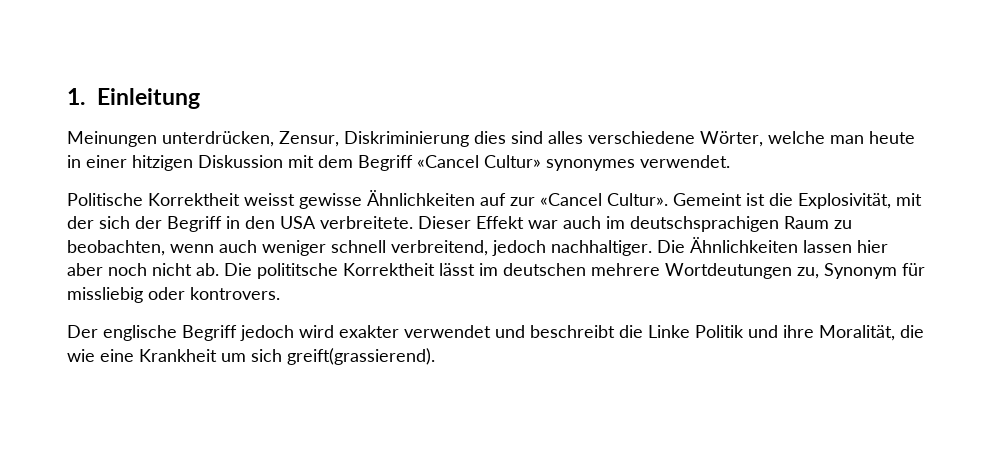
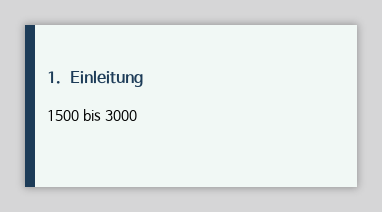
[67,131,915,147] [67,155,730,171] [67,190,922,209] [67,216,852,232] [67,237,888,256] [67,263,925,279] [67,287,280,303] [67,325,924,341] [67,348,435,365] Meinungen unterdrücken, Zensur, Diskriminierung dies sind alles verschiedene Wörter, welche man heute in einer hitzigen Diskussion mit dem Begriff «Cancel Cultur» synonymes verwendet. // Politische Korrektheit weisst gewisse Ähnlichkeiten auf zur «Cancel Cultur». Gemeint ist die Explosivität, mit der sich der Begriff in den USA verbreitete. Dieser Effekt war auch im deutschsprachigen Raum zu beobachten, wenn auch weniger schnell verbreitend, jedoch nachhaltiger. Die Ähnlichkeiten lassen hier aber noch nicht ab. Die polititsche Korrektheit lässt im deutschen mehrere Wortdeutungen zu, Synonym für missliebig oder kontrovers. // Der englische Begriff jedoch wird exakter verwendet und beschreibt die Linke Politik und ihre Moralität, die wie eine Krankheit um sich greift(grassierend). -> [47,109,137,121] 1500 bis 3000

